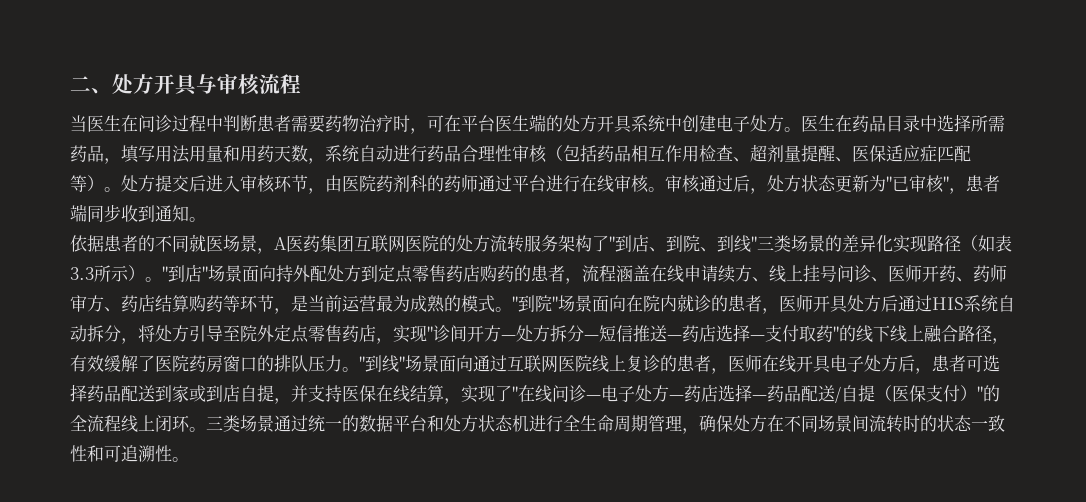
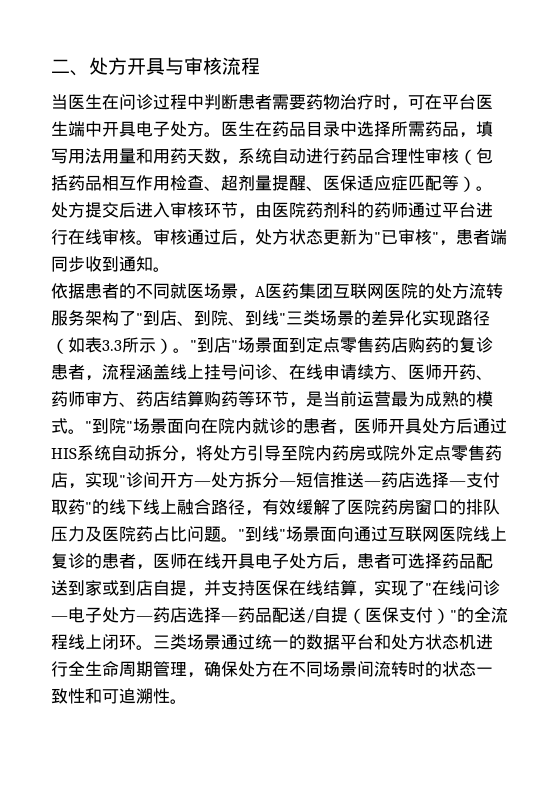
[546,115,716,133] 的处方开具系统中创建 -> [85,121,136,137] 中开具
[259,265,361,282] 向持外配处方 -> (289, 345) none
(531, 273) none -> [459,337,493,353] 复诊
[650,265,871,283] 在线申请续方、线上挂号问诊 -> [170,364,391,380] 线上挂号问诊、在线申请续方
(257, 333) none -> [315,445,400,461] 内药房或院
(342, 363) none -> [85,526,221,542] 及医院药占比问题

